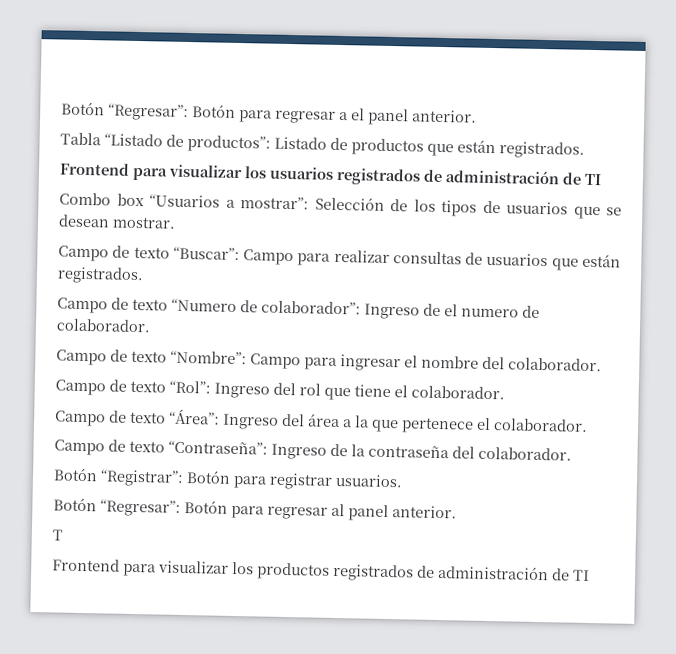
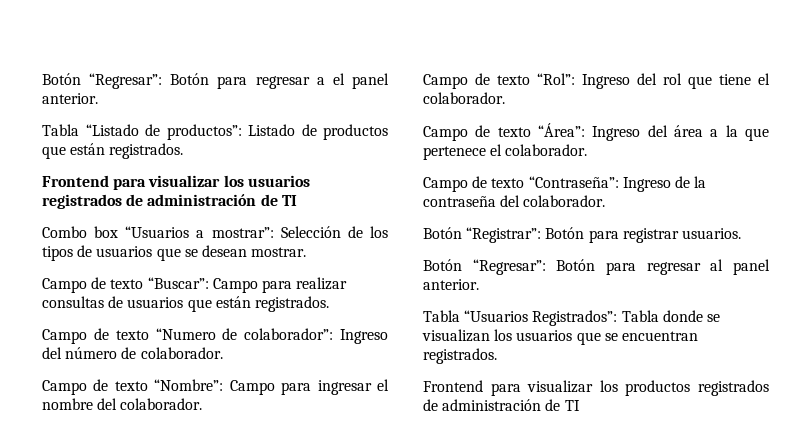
[423,303,519,318] de el numero -> [42,347,118,359] del número
[52,529,63,541] T -> [423,310,720,326] [422,329,698,345] [423,348,497,364] Tabla “Usuarios Registrados”: Tabla donde se visualizan los usuarios que se encuentran registrados.

